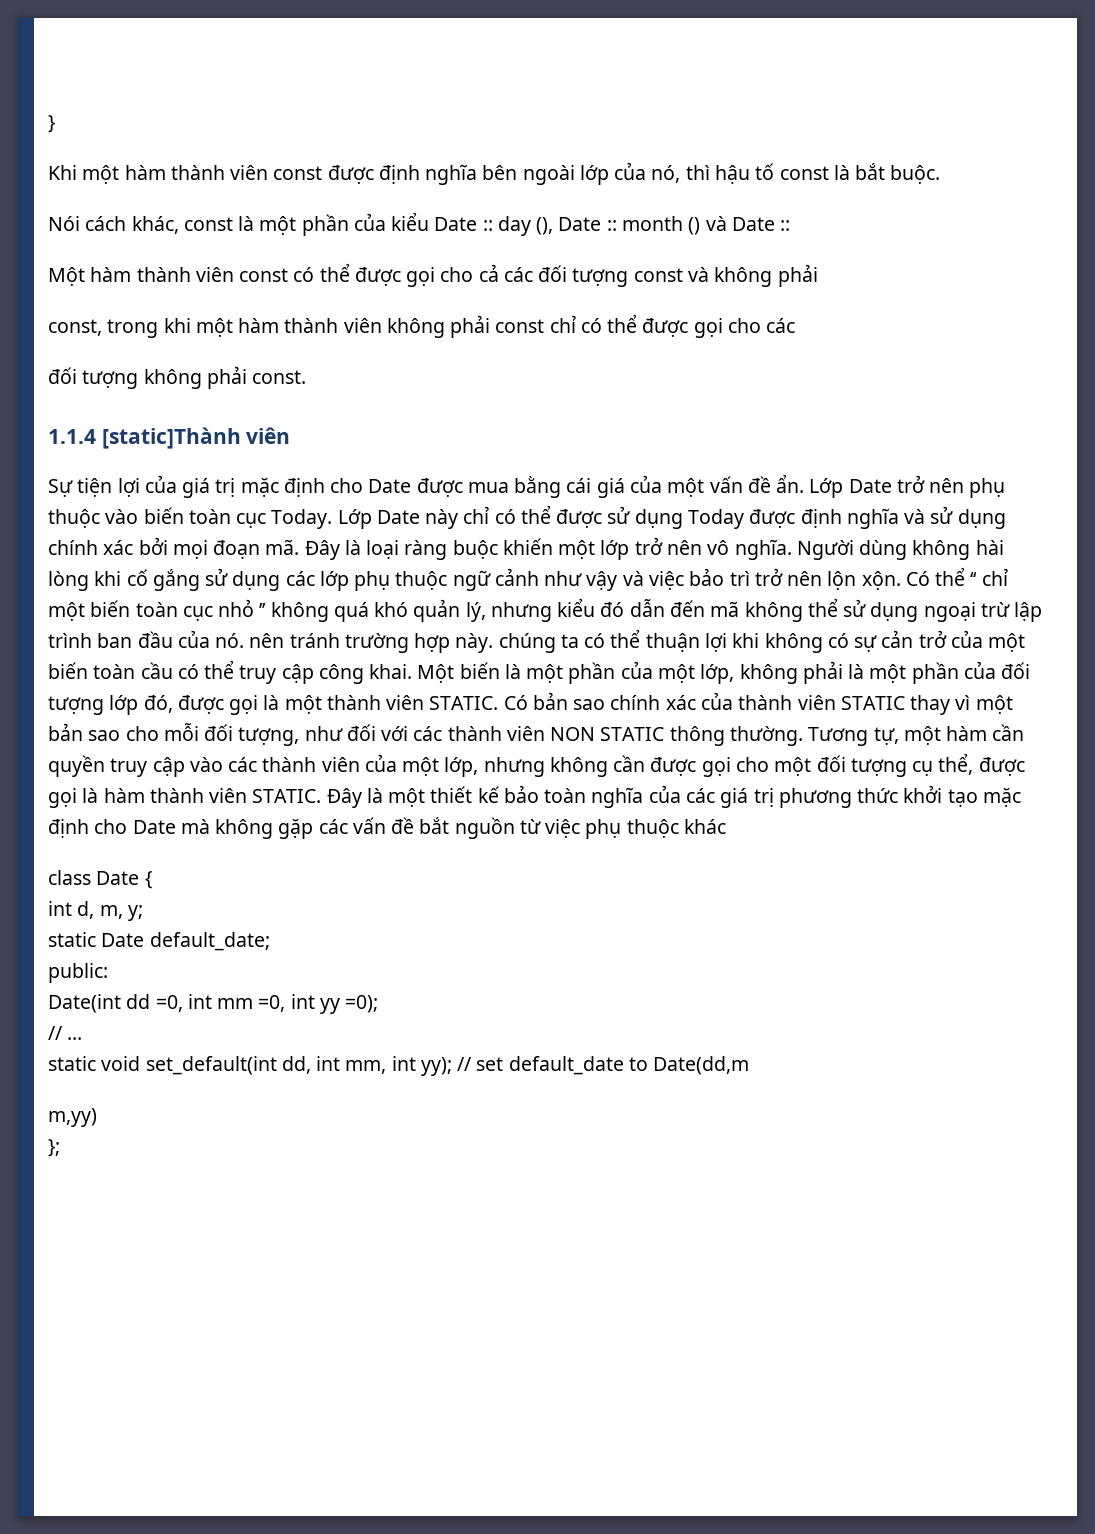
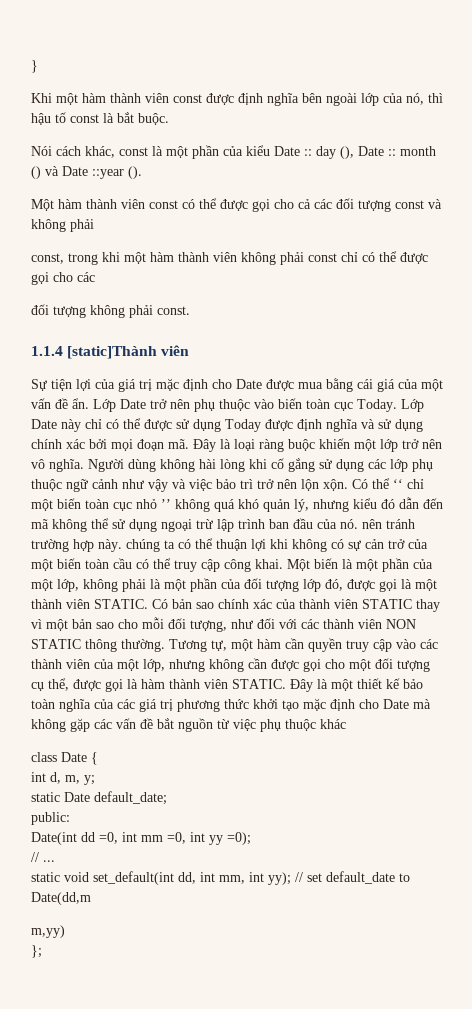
[780,220,791,231] :: -> [92,166,142,179] ::year ().

